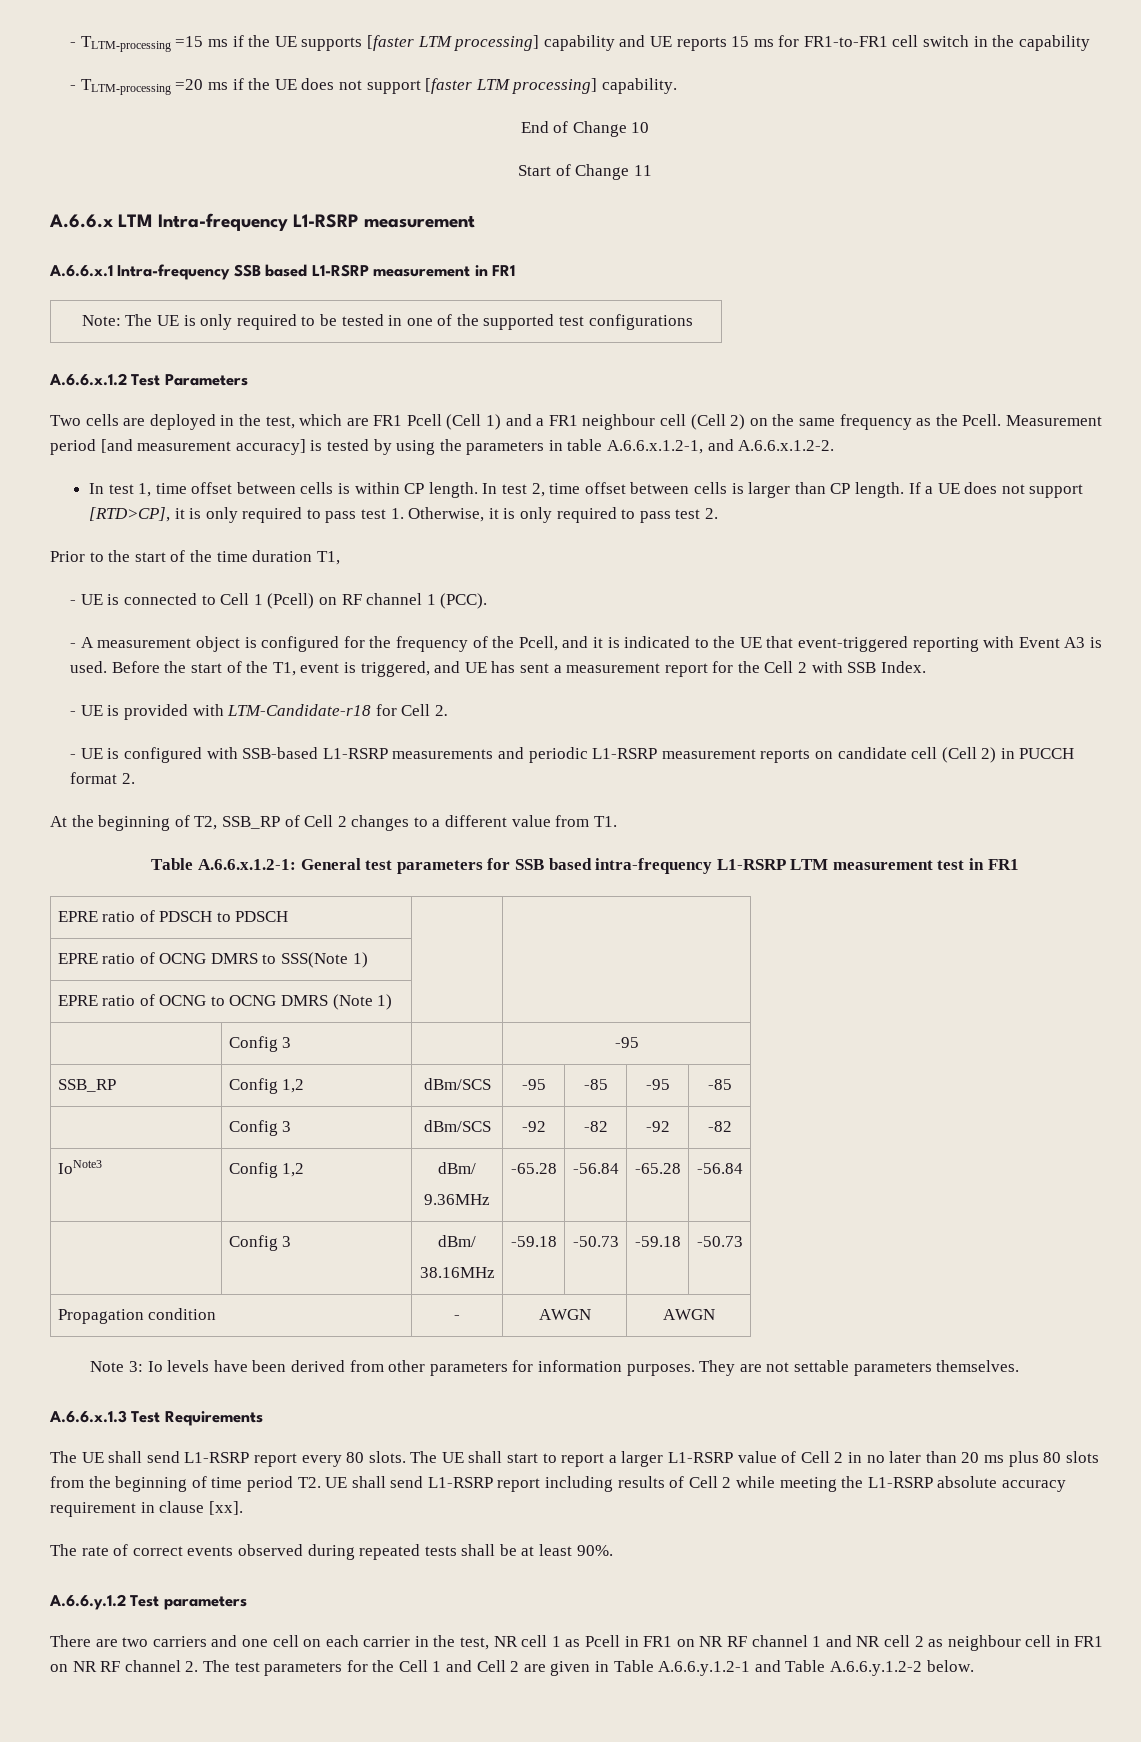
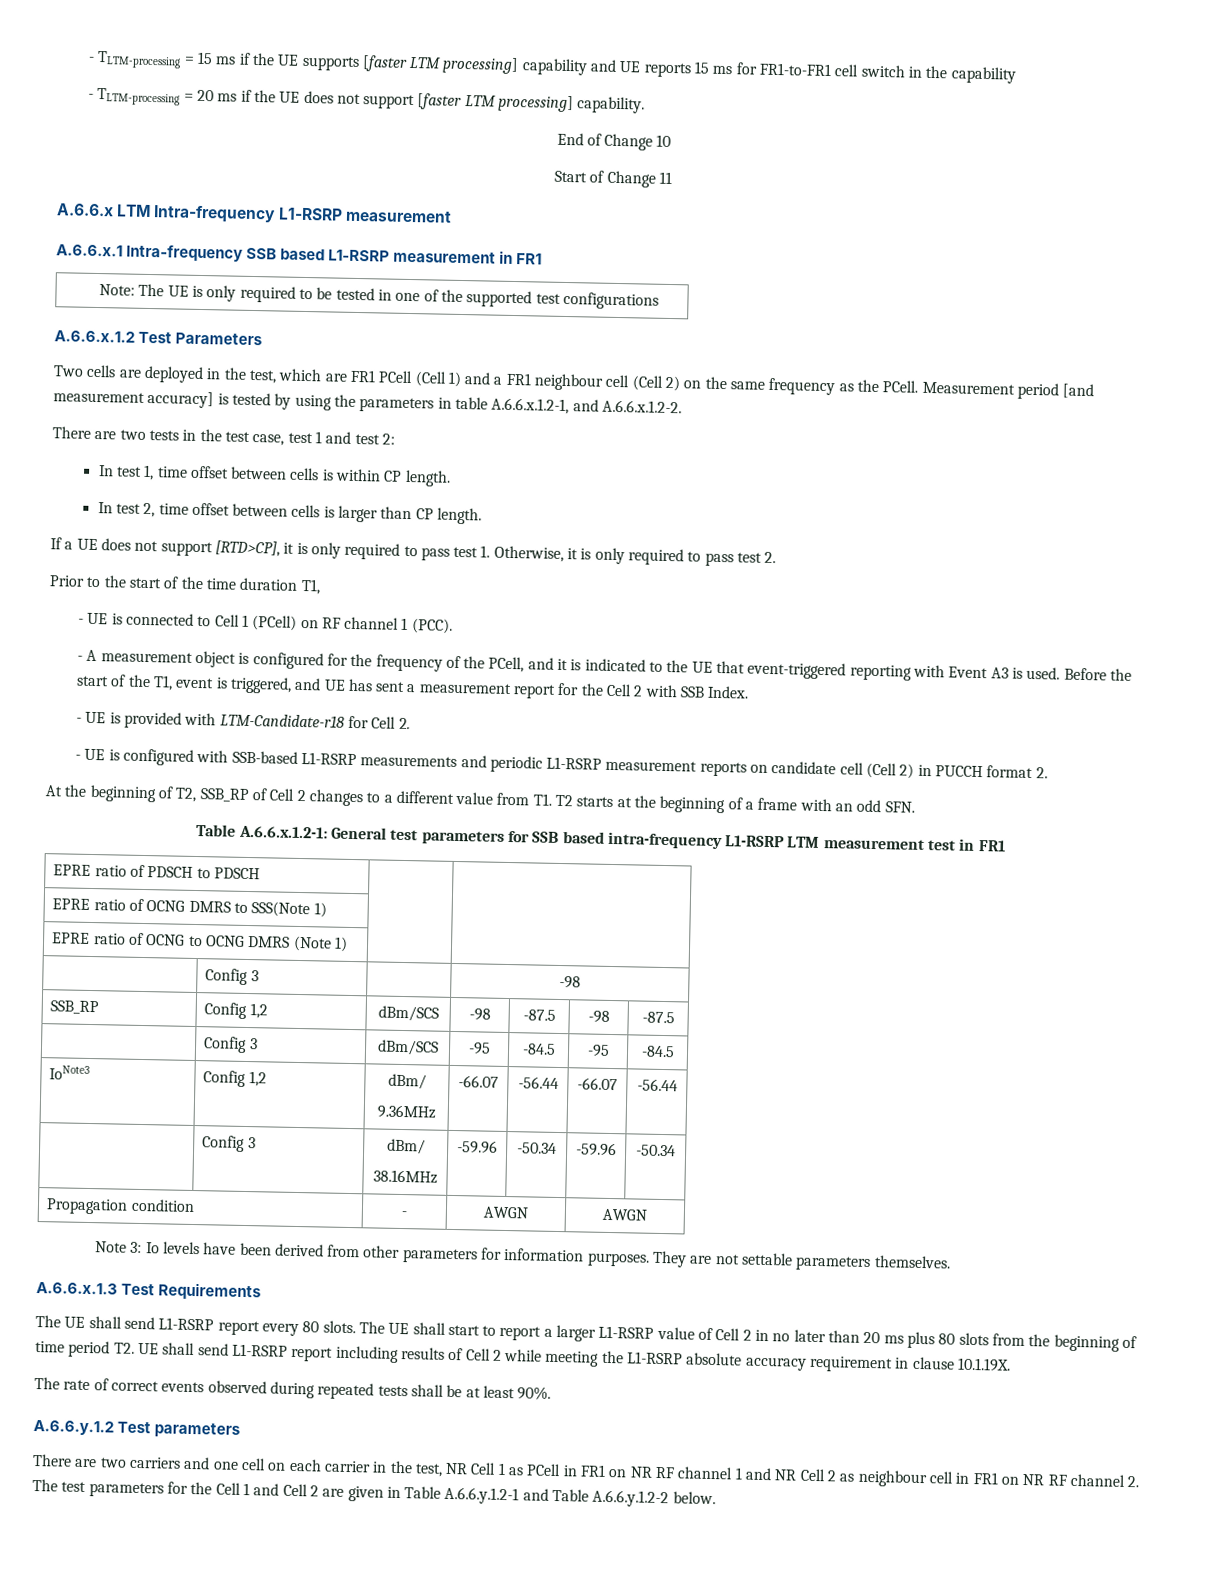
[70,36,204,52] - TLTM-processing =15 -> [87,50,213,69] - TLTM-processing = 15
[175,79,204,90] =20 -> [183,89,214,102] = 20
[406,414,442,426] Pcell -> [378,370,414,384] PCell
[962,414,1002,426] Pcell. -> [882,380,919,393] PCell.
(835, 445) none -> [52,426,395,446] // There are two tests in the test case, test 1 and test 2:
(478, 490) none -> (451, 478) //
(904, 490) none -> (483, 516) //
[267,593,315,609] (Pcell) -> [252,615,298,631] (PCell)
[518,636,558,651] Pcell, -> [488,656,525,673] PCell,
(617, 821) none -> [555,794,915,814] T2 starts at the beginning of a frame with an odd SFN.
[614,1037,639,1048] -95 -> [559,975,581,989] -98
[521,1079,546,1090] [583,1079,608,1090] [645,1079,670,1090] [707,1079,732,1090] -95 | -85 | -95 | -85 -> [468,1008,491,1021] [522,1009,556,1021] [587,1010,610,1023] [641,1011,675,1024] -98 | -87.5 | -98 | -87.5
[521,1121,546,1132] [583,1121,608,1132] [645,1121,670,1132] [707,1121,732,1132] -92 | -82 | -92 | -82 -> [467,1042,491,1055] [521,1043,556,1055] [586,1044,610,1057] [640,1045,675,1058] -95 | -84.5 | -95 | -84.5
[510,1163,557,1174] [572,1163,619,1174] [634,1163,681,1174] [696,1163,743,1174] -65.28 | -56.84 | -65.28 | -56.84 -> [458,1075,499,1088] [517,1076,559,1089] [577,1077,618,1091] [636,1078,678,1092] -66.07 | -56.44 | -66.07 | -56.44
[510,1236,557,1247] [572,1236,619,1247] [634,1236,681,1247] [696,1236,743,1247] -59.18 | -50.73 | -59.18 | -50.73 -> [457,1140,498,1154] [517,1142,557,1154] [576,1142,617,1157] [636,1144,676,1157] -59.96 | -50.34 | -59.96 | -50.34
[208,1501,243,1515] [xx]. -> [957,1357,1012,1372] 10.1.19X.
[521,1635,548,1647] cell -> [470,1462,497,1475] Cell
[585,1635,621,1647] Pcell -> [526,1463,562,1477] PCell
[883,1635,910,1647] cell -> [799,1468,826,1482] Cell

